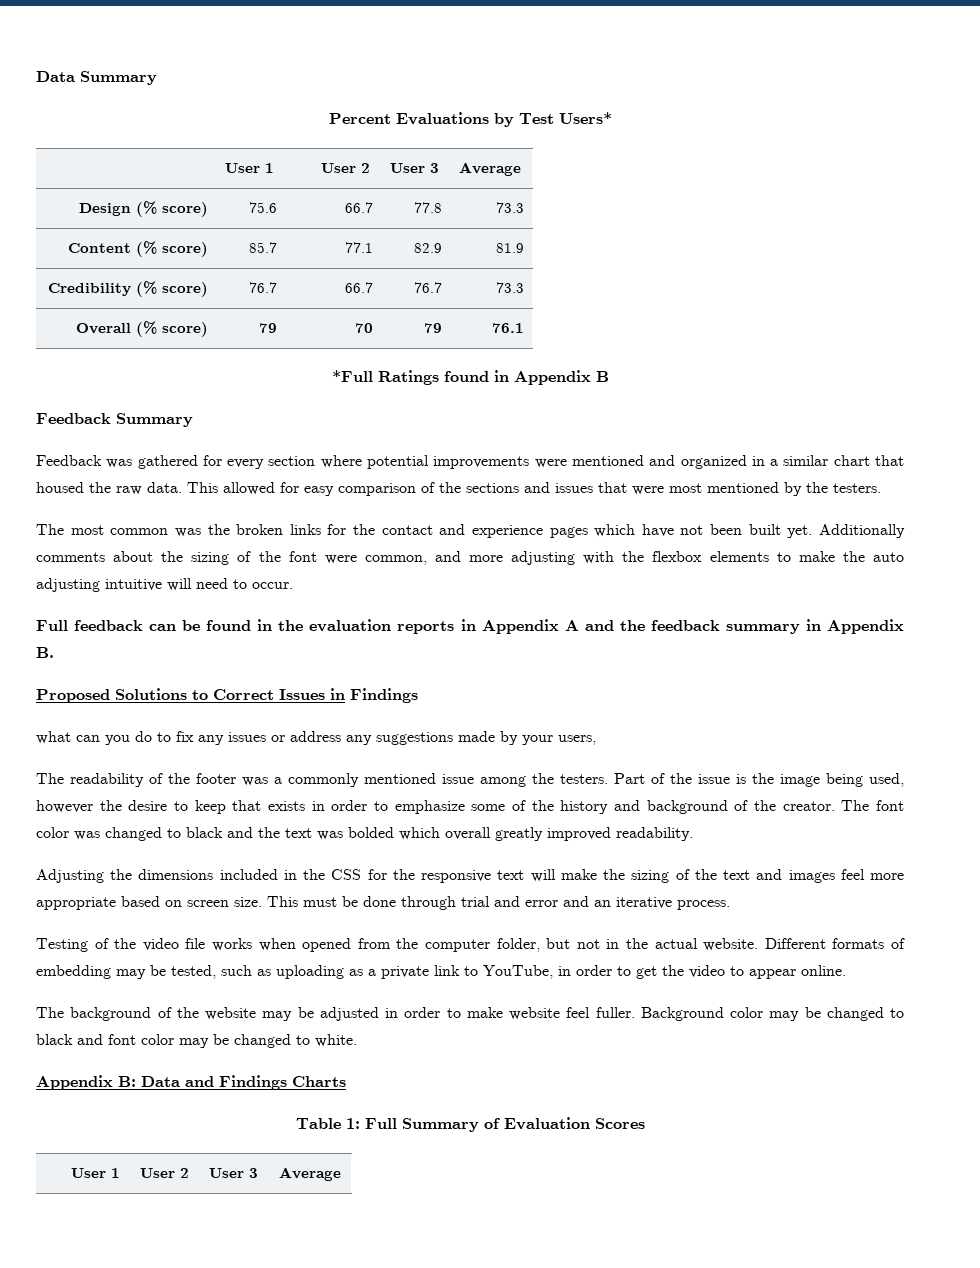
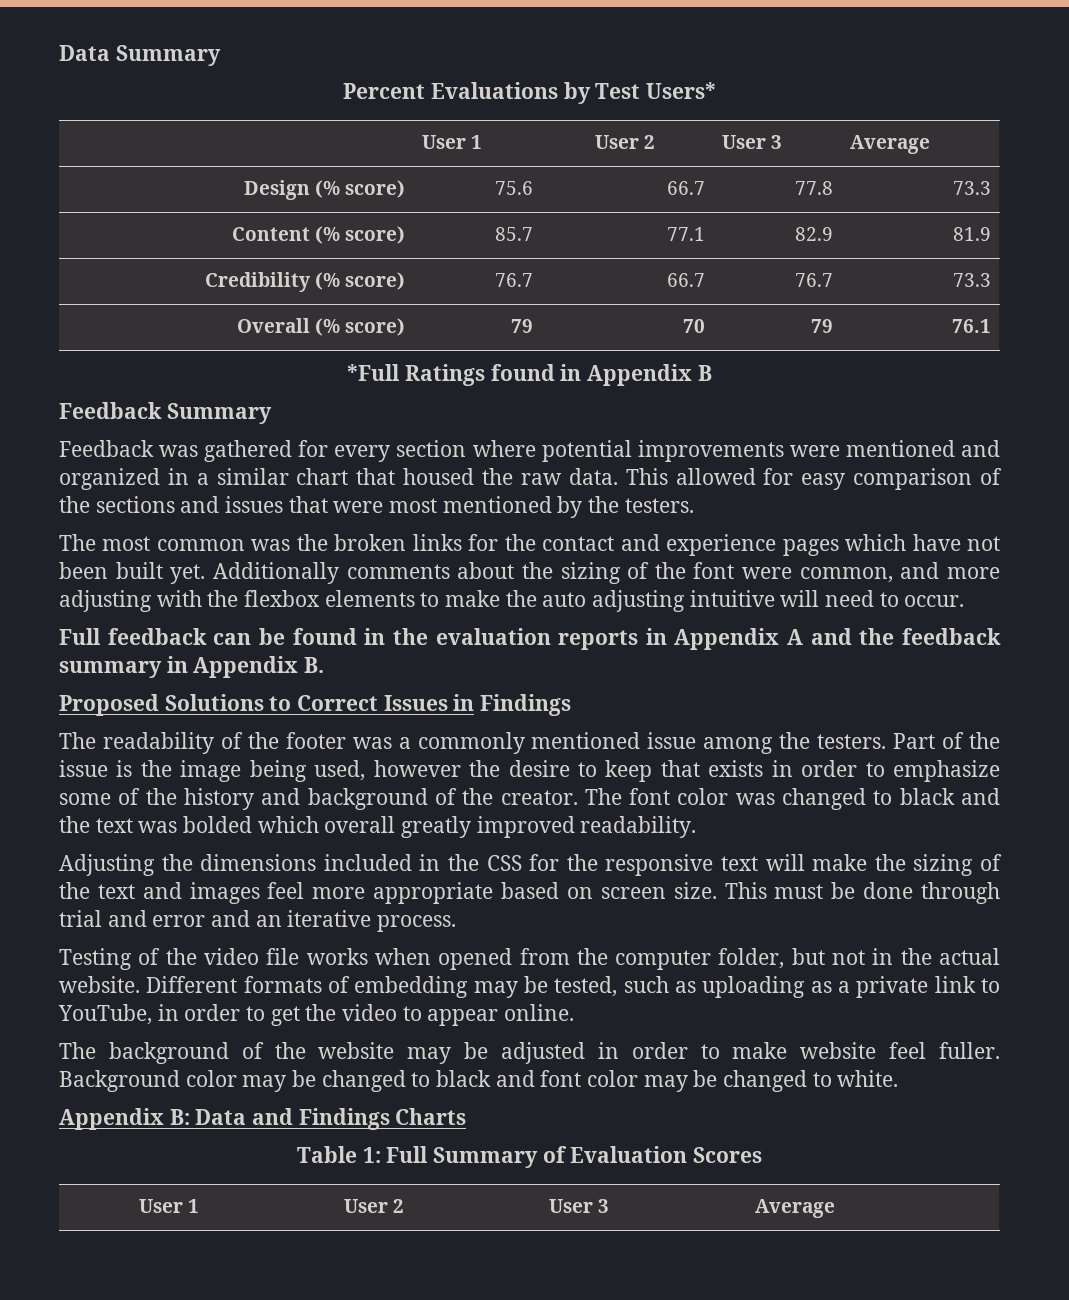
[36,731,596,745] // what can you do to fix any issues or address any suggestions made by your users, -> (572, 705) none

